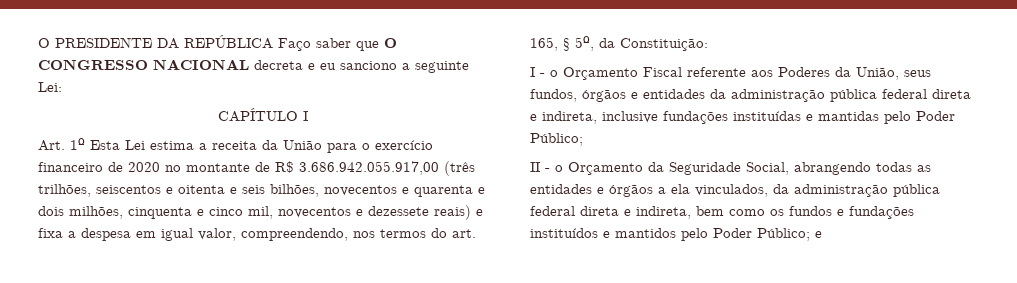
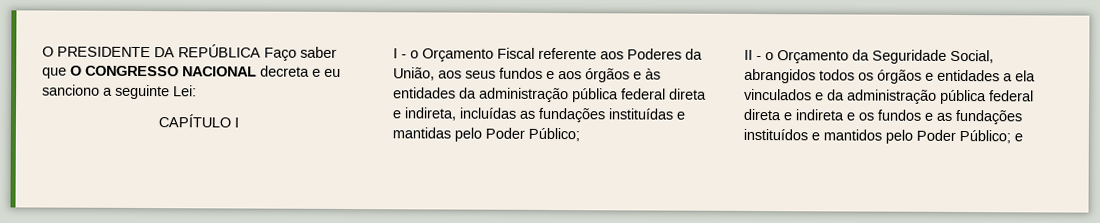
[38,138,433,153] [38,161,475,176] [38,184,485,197] [38,205,483,220] [38,228,476,241] [530,36,708,51] // Art. 1º Esta Lei estima a receita da União para o exercício financeiro de 2020 no montante de R$ 3.686.942.055.917,00 (três trilhões, seiscentos e oitenta e seis bilhões, novecentos e quarenta e dois milhões, cinquenta e cinco mil, novecentos e dezessete reais) e fixa a despesa em igual valor, compreendendo, nos termos do art. 165, § 5º, da Constituição: -> (239, 122) none
[904,70,931,77] [530,89,638,102] seus fundos, órgãos e -> [438,67,661,83] aos seus fundos e aos órgãos e às
[602,111,658,123] inclusive -> [459,107,536,119] incluídas as
[794,162,931,175] [530,184,940,197] [530,206,765,219] abrangendo todas as entidades e órgãos a ela vinculados, da administração pública federal direta e indireta, bem como -> [744,68,1036,84] [744,88,1034,105] [743,108,855,121] abrangidos todos os órgãos e entidades a ela vinculados e da administração pública federal direta e indireta e
(844, 212) none -> [936,112,952,121] as

